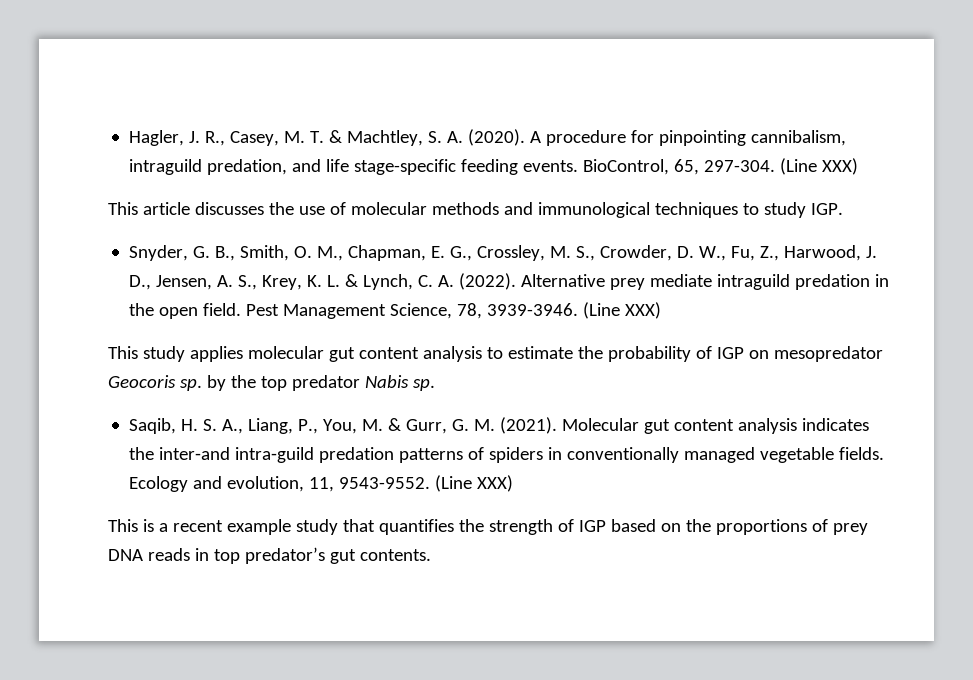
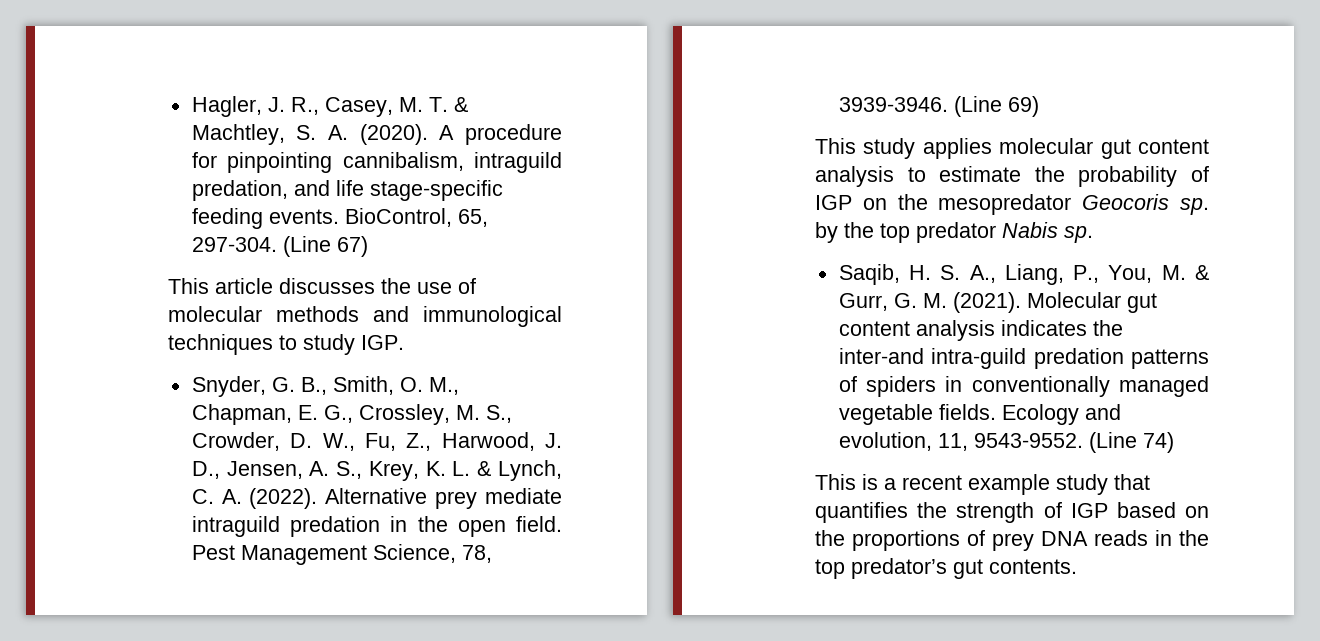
[821,158,858,175] XXX) -> [336,236,368,257] 67)
[624,302,661,319] XXX) -> [1007,96,1039,117] 69)
(770, 354) none -> [897,194,928,210] the
[476,475,513,492] XXX) -> [1142,432,1174,453] 74)
(210, 554) none -> [1179,530,1209,546] the

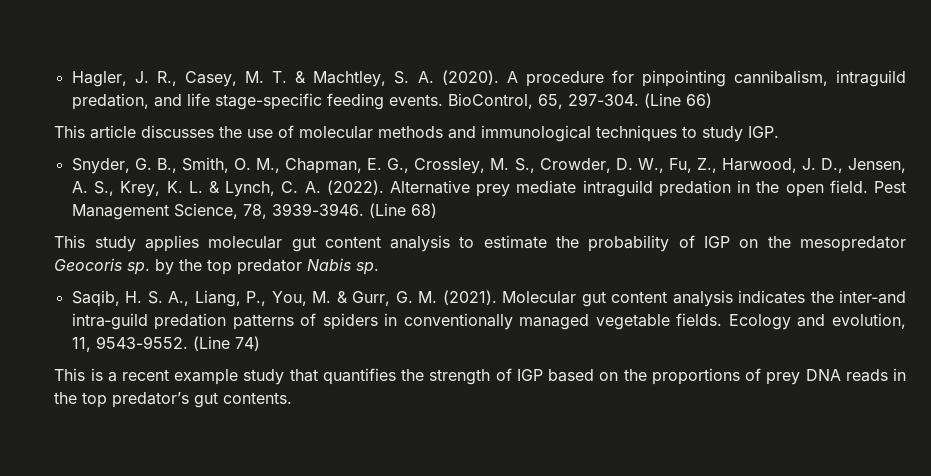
[336,236,368,257] 67) -> [685,93,712,108] 66)
[1007,96,1039,117] 69) -> [410,203,437,218] 68)

